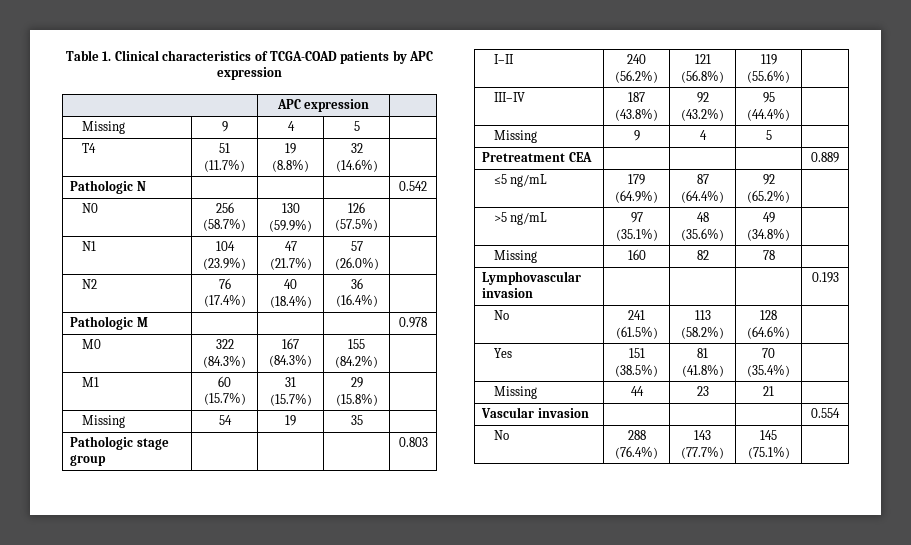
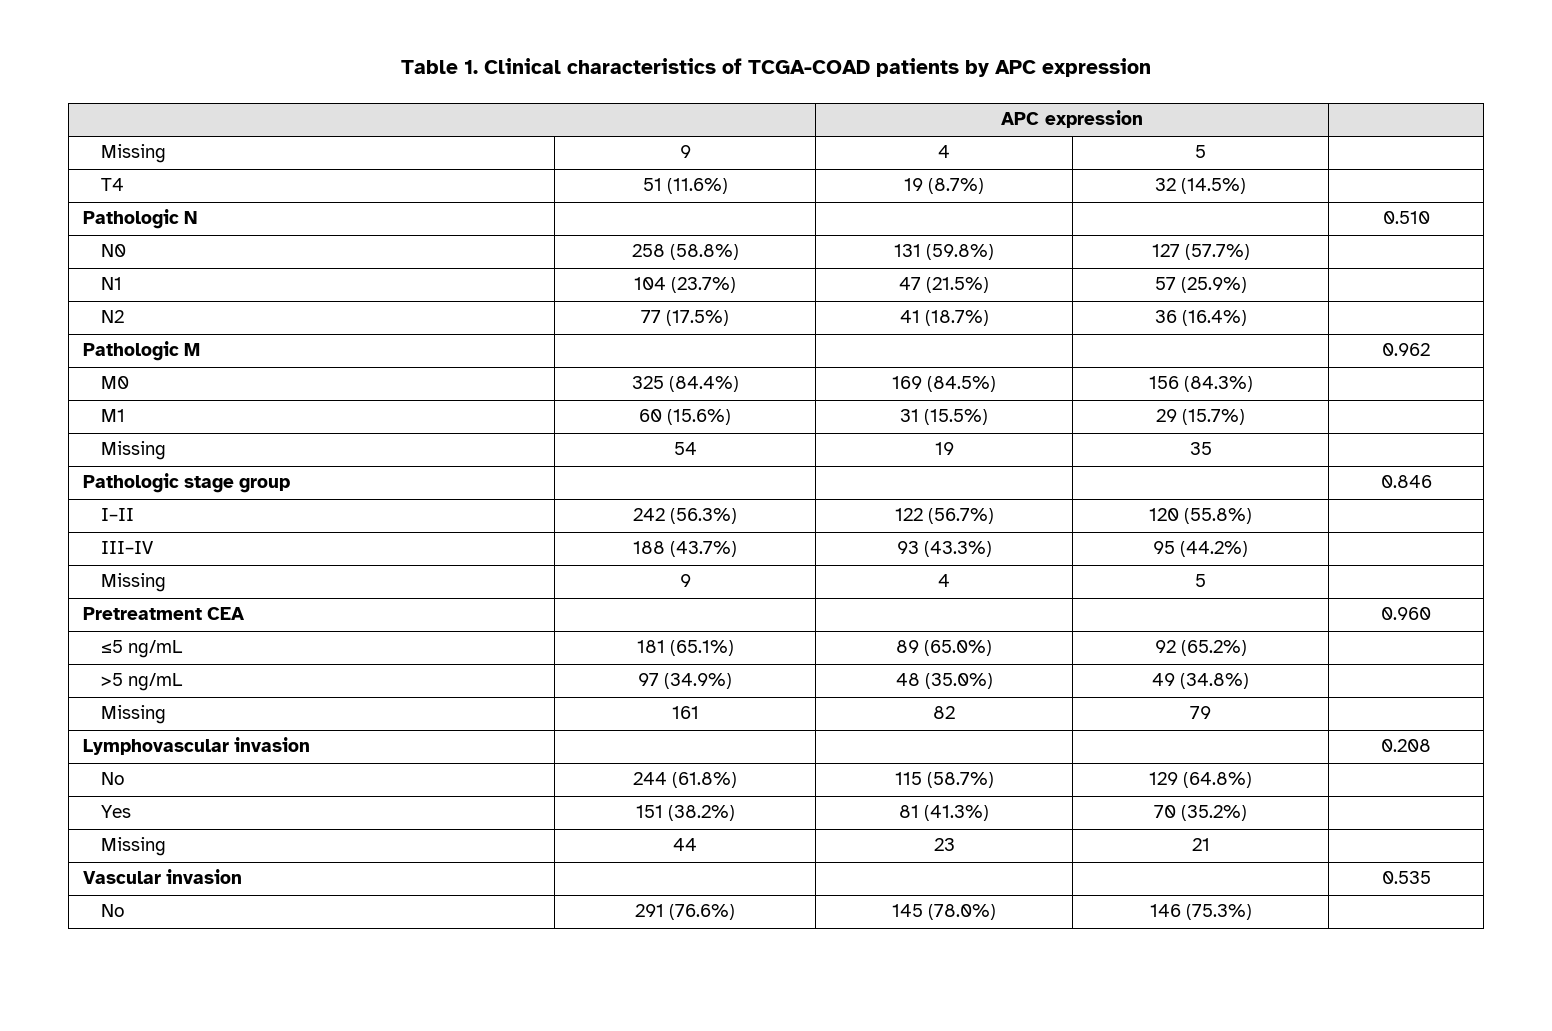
[204,159,245,172] [285,143,296,154] [272,159,309,172] (11.7%) | 19 (8.8%) -> [666,178,728,194] [904,178,984,194] (11.6%) | 19 (8.7%)
[335,159,378,172] (14.6%) -> [1181,178,1246,194] (14.5%)
[399,181,427,191] 0.542 -> [1382,211,1430,224] 0.510
[215,202,234,213] [203,218,246,231] [281,203,300,213] [269,219,312,232] [348,202,365,213] [335,218,378,231] 256 (58.7%) | 130 (59.9%) | 126 (57.5%) -> [631,244,739,260] [894,244,994,260] [1151,244,1250,260] 258 (58.8%) | 131 (59.8%) | 127 (57.7%)
[203,257,246,270] (23.9%) -> [671,277,736,293] (23.7%)
[269,257,312,270] (21.7%) -> [926,277,989,293] (21.5%)
[334,257,379,270] (26.0%) -> [1180,277,1247,293] (25.9%)
[218,278,231,289] [203,294,246,307] [284,279,297,289] [269,295,312,308] 76 (17.4%) | 40 (18.4%) -> [641,310,729,326] [899,310,989,326] 77 (17.5%) | 41 (18.7%)
[399,317,427,328] 0.978 -> [1382,343,1430,356] 0.962
[215,339,234,349] [203,355,246,368] [282,338,299,349] [269,354,312,367] [348,339,365,349] [335,355,378,368] 322 (84.3%) | 167 (84.3%) | 155 (84.2%) -> [631,376,739,392] [892,376,996,392] [1148,376,1253,392] 325 (84.4%) | 169 (84.5%) | 156 (84.3%)
[203,392,246,405] (15.7%) -> [667,409,731,425] (15.6%)
[269,393,312,406] (15.7%) -> [924,409,988,425] (15.5%)
[335,393,378,406] (15.8%) -> [1182,409,1245,425] (15.7%)
[398,437,428,447] 0.803 -> [1380,475,1432,488] 0.846
[627,54,646,64] [615,70,658,83] [694,54,711,64] [681,70,724,83] [760,54,777,65] [747,70,790,83] [493,92,525,102] [628,92,645,102] [615,108,658,121] [696,92,709,103] [681,108,724,121] 240 (56.2%) | 121 (56.8%) | 119 (55.6%) | // III–IV | 187 (43.8%) | 92 (43.2%) -> [633,508,737,524] [894,508,994,524] [1149,508,1252,524] [101,541,154,554] [633,541,737,557] [896,541,992,557] 242 (56.3%) | 122 (56.7%) | 120 (55.8%) | // III–IV | 188 (43.7%) | 93 (43.3%)
[747,108,790,121] (44.4%) -> [1180,541,1248,557] (44.2%)
[811,152,839,163] 0.889 -> [1381,607,1431,620] 0.960
[628,174,645,185] [615,190,658,203] [696,174,709,184] [681,190,724,203] 179 (64.9%) | 87 (64.4%) -> [636,640,734,656] [896,640,992,656] 181 (65.1%) | 89 (65.0%)
[615,228,658,241] (35.1%) -> [664,673,732,689] (34.9%)
[681,228,724,241] (35.6%) -> [924,673,993,689] (35.0%)
[627,249,646,260] 160 -> [671,706,699,719] 161
[762,250,775,260] 78 -> [1190,706,1211,719] 79
[811,272,839,283] [493,310,509,320] [628,310,645,320] [615,326,658,339] [694,310,711,320] [681,326,724,339] [760,310,777,320] [747,326,790,339] 0.193 // No | 241 (61.5%) | 113 (58.2%) | 128 (64.6%) -> [1381,739,1431,752] [101,772,125,785] [633,772,737,788] [894,772,994,788] [1149,772,1252,788] 0.208 // No | 244 (61.8%) | 115 (58.7%) | 129 (64.8%)
[615,364,658,377] (38.5%) -> [667,805,735,821] (38.2%)
[681,364,724,377] (41.8%) -> [924,805,989,821] (41.3%)
[747,364,790,377] (35.4%) -> [1181,805,1247,821] (35.2%)
[811,408,840,418] [493,430,509,440] [627,430,646,440] [615,446,658,459] [694,430,711,440] [681,446,724,459] [760,430,777,440] [747,446,790,459] 0.554 // No | 288 (76.4%) | 143 (77.7%) | 145 (75.1%) -> [1381,871,1431,884] [101,904,125,917] [635,904,735,920] [892,904,996,920] [1149,904,1252,920] 0.535 // No | 291 (76.6%) | 145 (78.0%) | 146 (75.3%)

